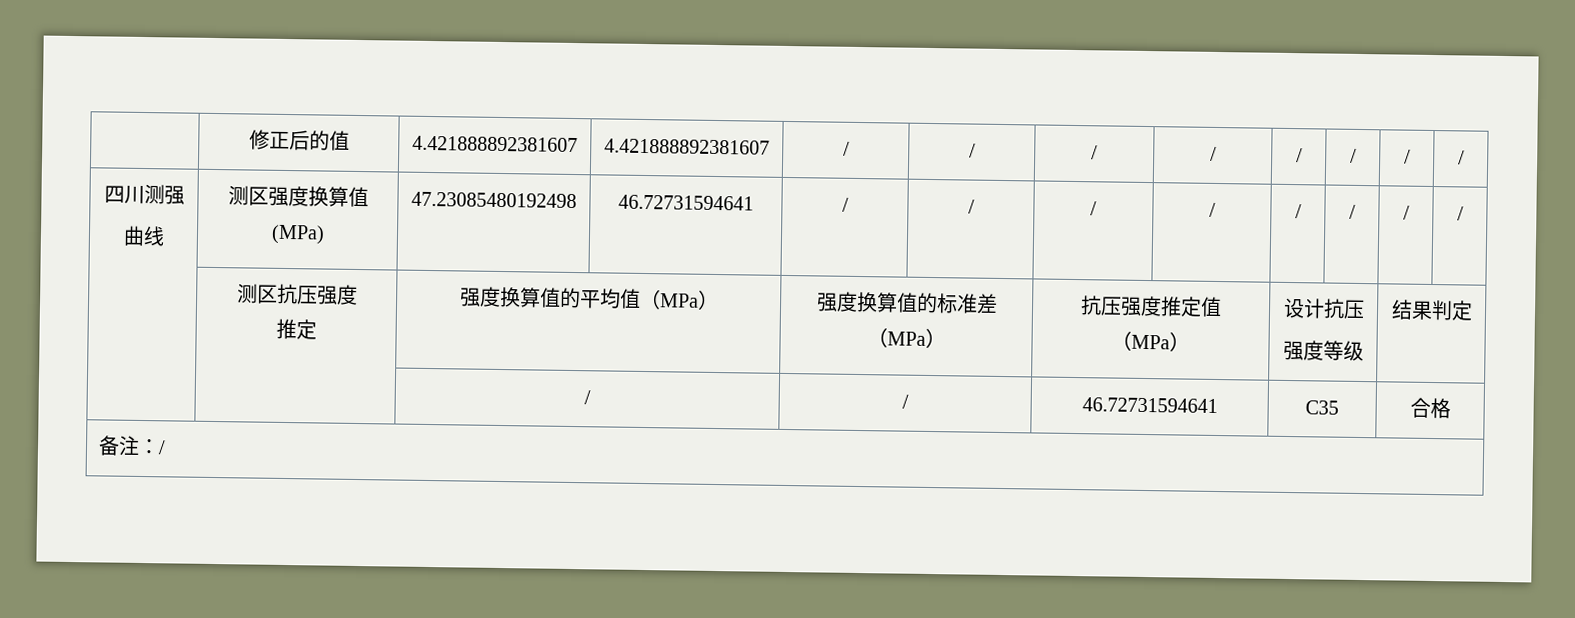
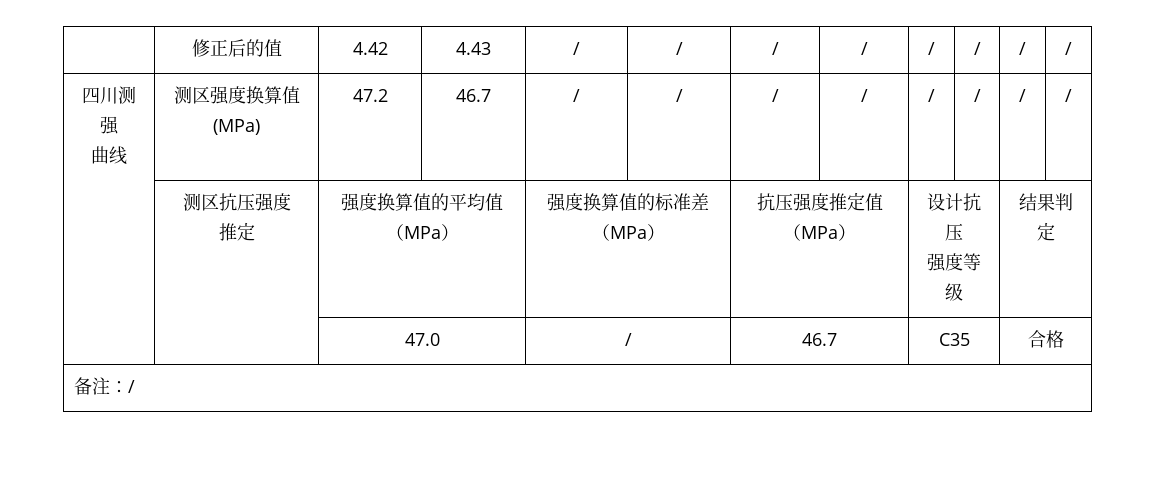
[412,135,578,153] [604,138,770,155] 4.421888892381607 | 4.421888892381607 -> [352,42,388,55] [456,42,491,55] 4.42 | 4.43
[411,191,577,209] [618,194,754,211] 47.23085480192498 | 46.72731594641 -> [352,89,388,102] [456,89,491,102] 47.2 | 46.7
[583,390,591,405] [901,394,909,409] [1081,397,1218,414] / | / | 46.72731594641 -> [404,333,440,346] [624,333,632,346] [802,333,837,346] 47.0 | / | 46.7

